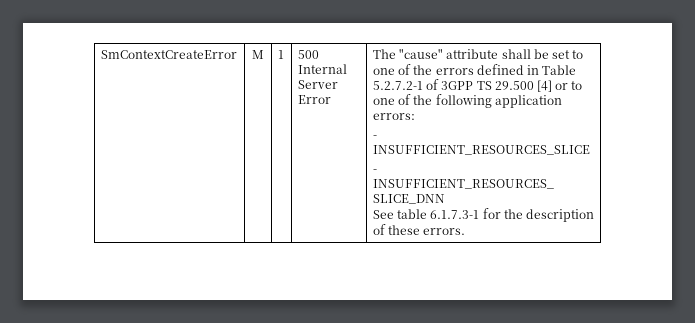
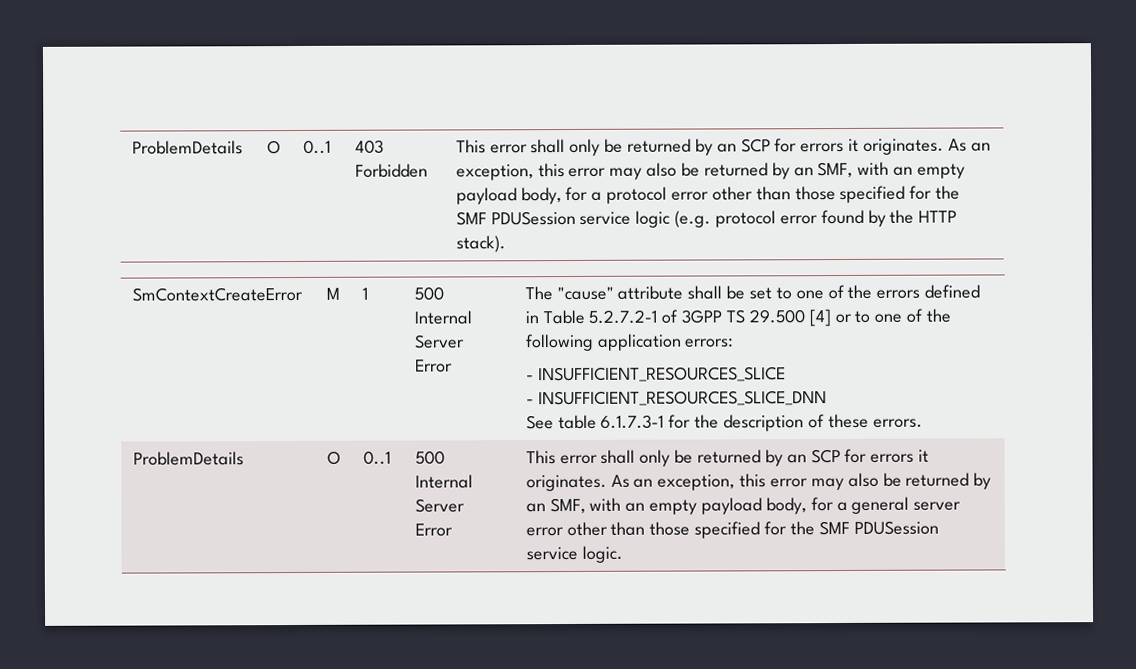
(100, 54) none -> [131,140,243,155] [266,140,281,155] [302,139,331,154] [354,139,384,154] [354,163,428,178] [455,138,991,156] [455,161,966,181] [455,185,961,205] [455,209,958,228] [455,235,506,253] ProblemDetails | O | 0..1 | 403 Forbidden | This error shall only be returned by an SCP for errors it originates. As an exception, this error may also be returned by an SMF, with an empty payload body, for a protocol error other than those specified for the SMF PDUSession service logic (e.g. protocol error found by the HTTP stack). //
(466, 231) none -> [132,451,244,466] [326,450,341,465] [362,450,391,465] [414,450,445,465] [414,474,473,489] [414,498,465,513] [414,523,453,537] [525,448,930,467] [525,472,992,492] [525,496,962,515] [525,520,939,539] [525,545,623,563] // ProblemDetails | O | 0..1 | 500 Internal Server Error | This error shall only be returned by an SCP for errors it originates. As an exception, this error may also be returned by an SMF, with an empty payload body, for a general server error other than those specified for the SMF PDUSession service logic.

